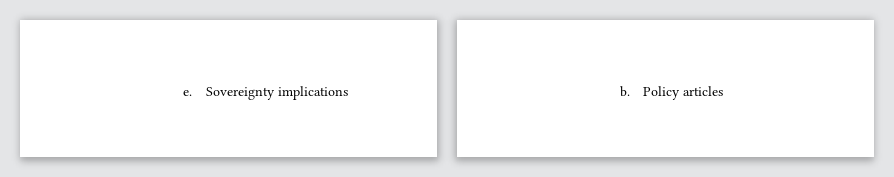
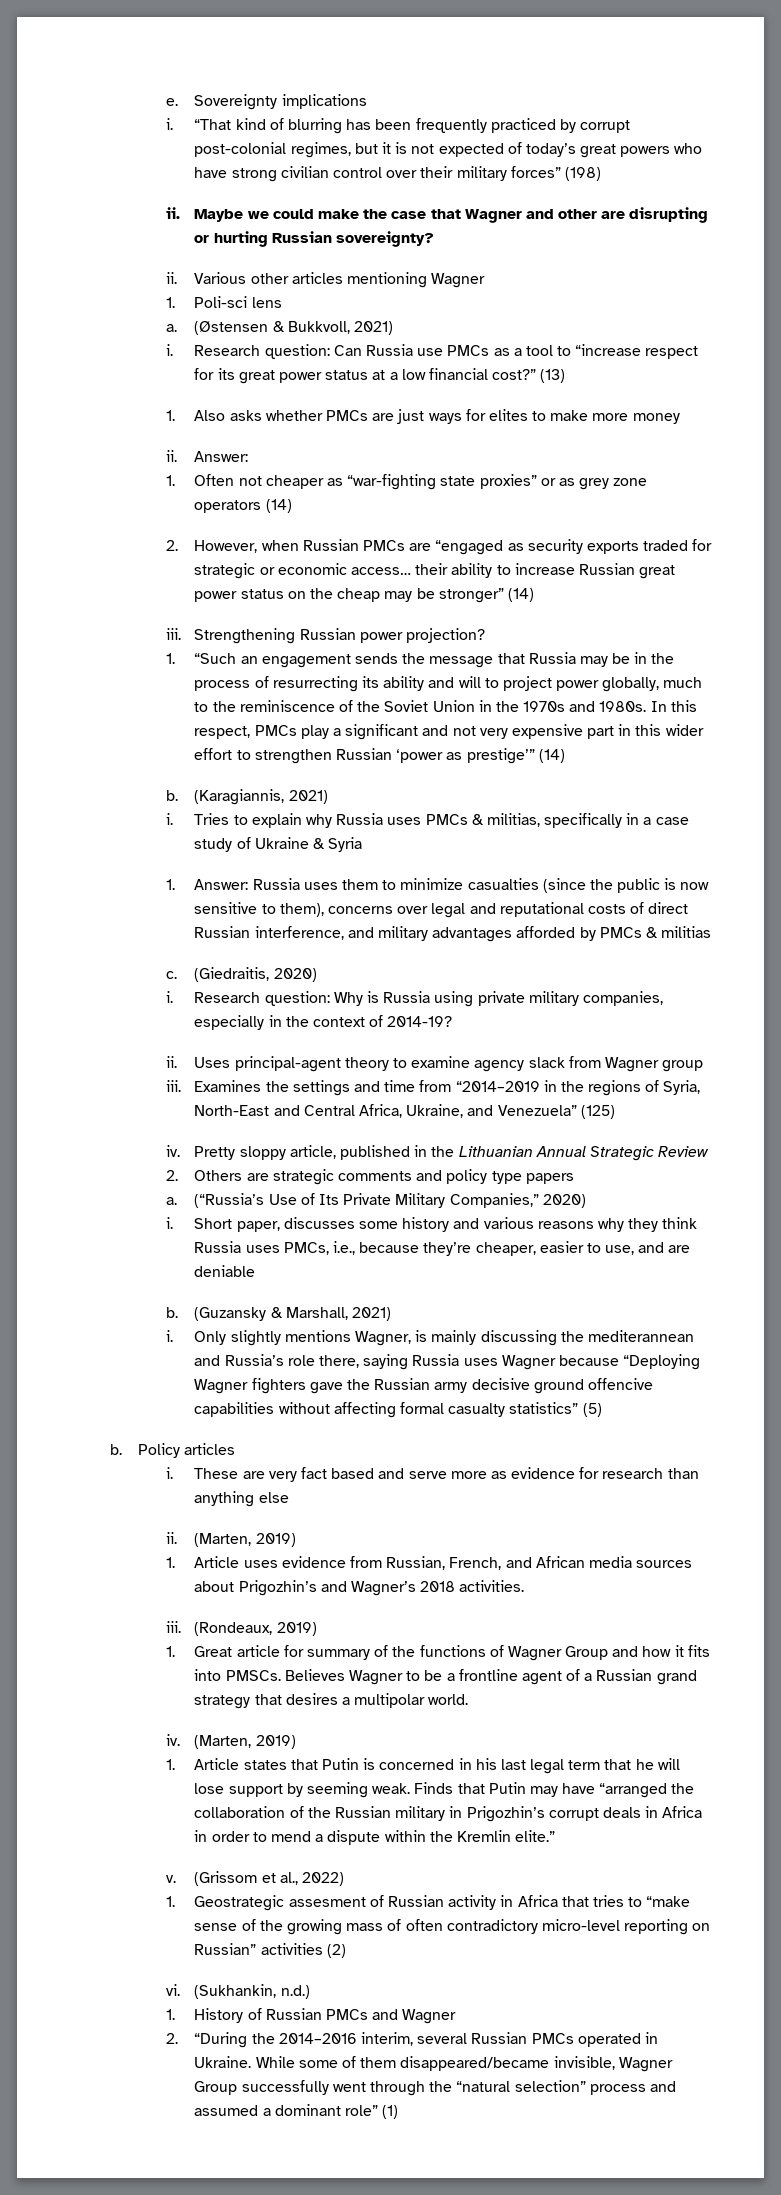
[620,86,723,100] b. Policy articles -> [166,118,631,134] [194,142,703,158] [194,166,601,182] [166,207,709,223] [194,231,434,247] [166,272,486,288] [166,296,282,308] [166,321,393,335] [166,344,699,359] [194,368,566,384] [166,409,680,424] [166,450,249,462] [166,474,648,490] [194,499,292,513] [166,539,713,555] [194,563,676,579] [194,588,534,603] [166,628,485,644] [166,652,675,668] [194,676,703,692] [194,700,697,712] [194,724,704,740] [194,748,565,764] [166,789,328,805] [166,813,689,828] [194,837,363,852] [166,878,710,893] [194,902,689,918] [194,926,712,942] [166,967,317,982] [166,991,663,1007] [194,1015,453,1030] [166,1056,704,1072] [166,1080,701,1096] [194,1104,615,1119] [166,1145,710,1161] [166,1169,574,1185] [166,1193,586,1208] [166,1217,698,1232] [194,1241,691,1256] [194,1265,256,1277] [166,1307,391,1321] [166,1330,694,1346] [194,1354,701,1370] [194,1378,653,1394] [194,1402,602,1418] [109,1443,236,1458] [166,1467,699,1482] [194,1491,289,1507] [166,1532,296,1547] [166,1556,693,1570] [194,1580,525,1596] [166,1621,317,1636] [166,1645,710,1661] [194,1669,697,1685] [194,1693,469,1709] [166,1734,296,1749] [166,1758,680,1774] [194,1782,695,1798] [194,1806,703,1822] [194,1830,556,1845] [166,1871,344,1886] [166,1895,691,1911] [194,1919,711,1935] [194,1943,346,1958] [166,1984,310,1999] [166,2008,457,2024] [166,2032,658,2048] [194,2056,673,2072] [194,2080,676,2096] [194,2104,399,2119] i. “That kind of blurring has been frequently practiced by corrupt post-colonial regimes, but it is not expected of today’s great powers who have strong civilian control over their military forces” (198) // ii. Maybe we could make the case that Wagner and other are disrupting or hurting Russian sovereignty? // ii. Various other articles mentioning Wagner // 1. Poli-sci lens // a. (Østensen & Bukkvoll, 2021) // i. Research question: Can Russia use PMCs as a tool to “increase respect for its great power status at a low financial cost?” (13) // 1. Also asks whether PMCs are just ways for elites to make more money // ii. Answer: // 1. Often not cheaper as “war-fighting state proxies” or as grey zone operators (14) // 2. However, when Russian PMCs are “engaged as security exports traded for strategic or economic access… their ability to increase Russian great power status on the cheap may be stronger” (14) // iii. Strengthening Russian power projection? // 1. “Such an engagement sends the message that Russia may be in the process of resurrecting its ability and will to project power globally, much to the reminiscence of the Soviet Union in the 1970s and 1980s. In this respect, PMCs play a significant and not very expensive part in this wider effort to strengthen Russian ‘power as prestige’” (14) // b. (Karagiannis, 2021) // i. Tries to explain why Russia uses PMCs & militias, specifically in a case study of Ukraine & Syria // 1. Answer: Russia uses them to minimize casualties (since the public is now sensitive to them), concerns over legal and reputational costs of direct Russian interference, and military advantages afforded by PMCs & militias // c. (Giedraitis, 2020) // i. Research question: Why is Russia using private military companies, especially in the context of 2014-19? // ii. Uses principal-agent theory to examine agency slack from Wagner group // iii. Examines the settings and time from “2014–2019 in the regions of Syria, North-East and Central Africa, Ukraine, and Venezuela” (125) // iv. Pretty sloppy article, published in the Lithuanian Annual Strategic Review // 2. Others are strategic comments and policy type papers // a. (“Russia’s Use of Its Private Military Companies,” 2020) // i. Short paper, discusses some history and various reasons why they think Russia uses PMCs, i.e., because they’re cheaper, easier to use, and are deniable // b. (Guzansky & Marshall, 2021) // i. Only slightly mentions Wagner, is mainly discussing the mediterannean and Russia’s role there, saying Russia uses Wagner because “Deploying Wagner fighters gave the Russian army decisive ground offencive capabilities without affecting formal casualty statistics” (5) // b. Policy articles // i. These are very fact based and serve more as evidence for research than anything else // ii. (Marten, 2019) // 1. Article uses evidence from Russian, French, and African media sources about Prigozhin’s and Wagner’s 2018 activities. // iii. (Rondeaux, 2019) // 1. Great article for summary of the functions of Wagner Group and how it fits into PMSCs. Believes Wagner to be a frontline agent of a Russian grand strategy that desires a multipolar world. // iv. (Marten, 2019) // 1. Article states that Putin is concerned in his last legal term that he will lose support by seeming weak. Finds that Putin may have “arranged the collaboration of the Russian military in Prigozhin’s corrupt deals in Africa in order to mend a dispute within the Kremlin elite.” // v. (Grissom et al., 2022) // 1. Geostrategic assesment of Russian activity in Africa that tries to “make sense of the growing mass of often contradictory micro-level reporting on Russian” activities (2) // vi. (Sukhankin, n.d.) // 1. History of Russian PMCs and Wagner // 2. “During the 2014–2016 interim, several Russian PMCs operated in Ukraine. While some of them disappeared/became invisible, Wagner Group successfully went through the “natural selection” process and assumed a dominant role” (1)

